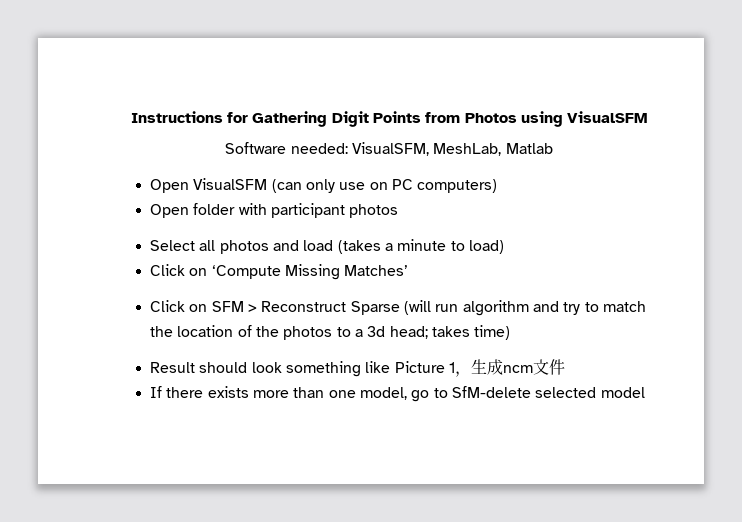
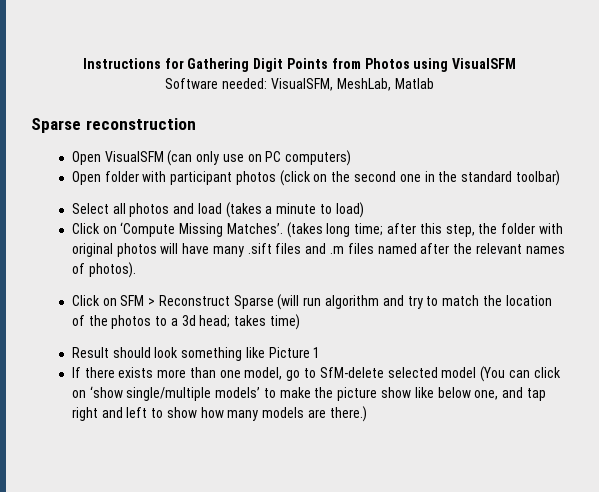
(553, 148) none -> [31,118,196,133] // Sparse reconstruction
(399, 211) none -> [279,170,560,186] (click on the second one in the standard toolbar)
[344,265,409,276] Matches’ -> [226,222,563,238] [71,243,565,257] [71,262,136,278] Matches’. (takes long time; after this step, the folder with original photos will have many .sift files and .m files named after the relevant names of photos).
[455,359,566,377] ，生成ncm文件 -> (321, 352) none
(645, 392) none -> [480,366,561,382] [71,386,546,401] [71,406,367,422] (You can click on ‘show single/multiple models’ to make the picture show like below one, and tap right and left to show how many models are there.)

